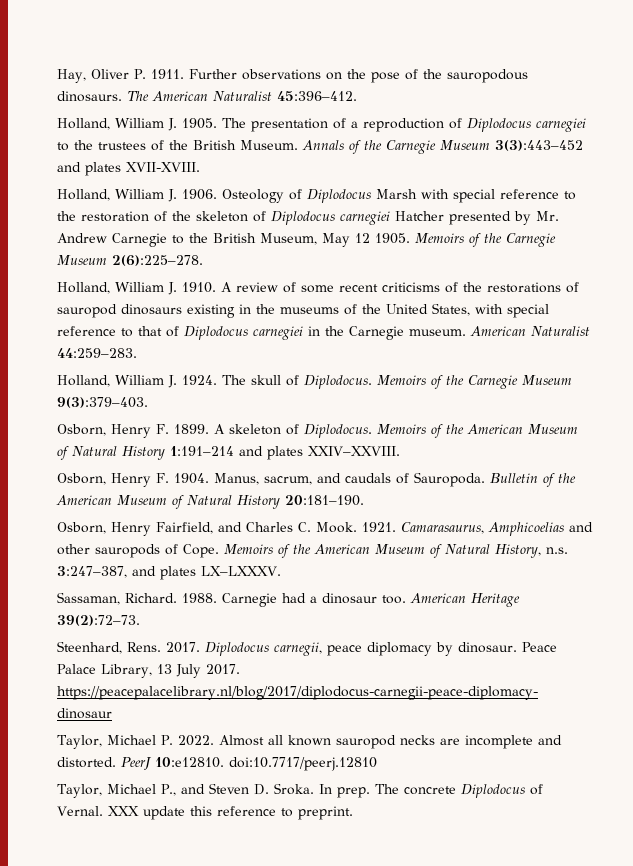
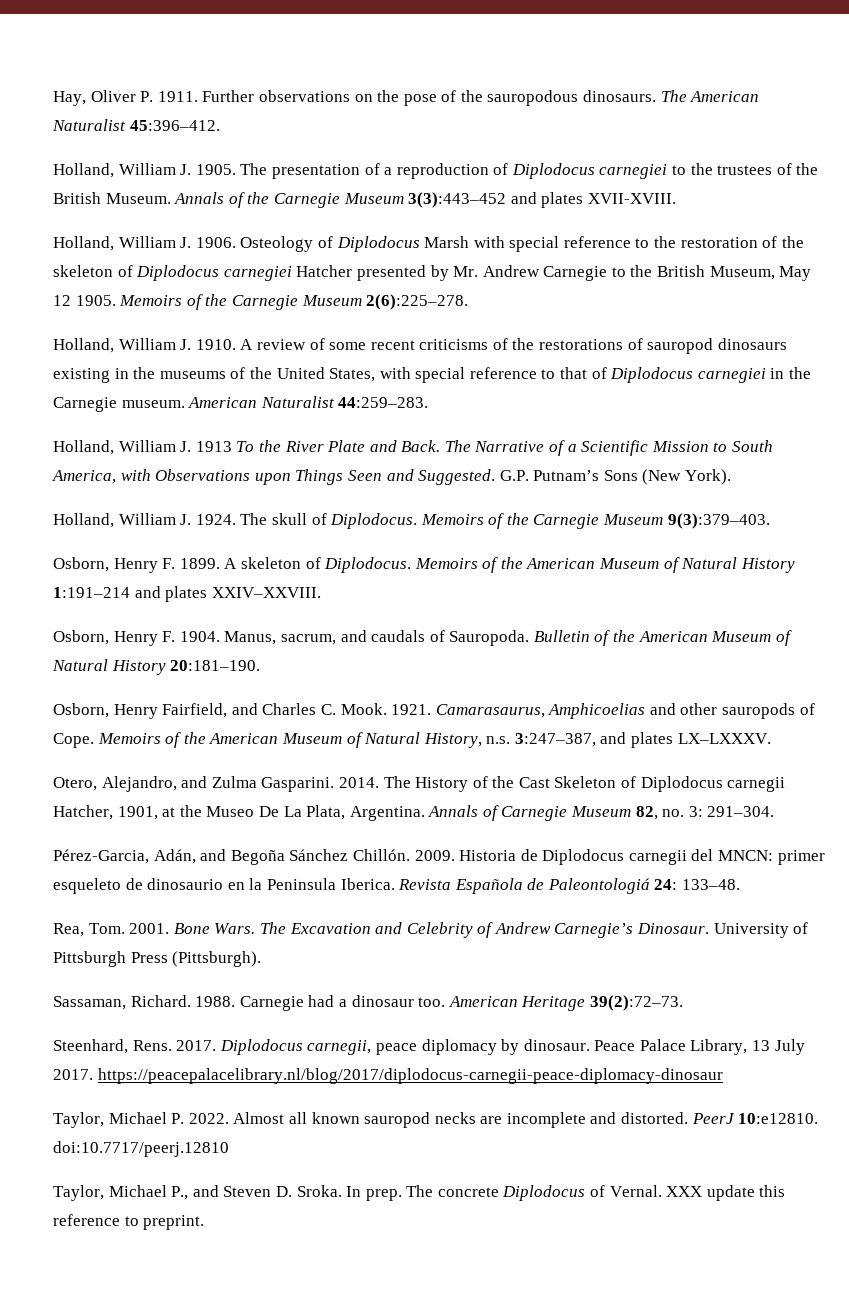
(137, 353) none -> [52,440,774,456] [51,469,732,485] // Holland, William J. 1913 To the River Plate and Back. The Narrative of a Scientific Mission to South America, with Observations upon Things Seen and Suggested. G.P. Putnam’s Sons (New York).
(281, 571) none -> [52,776,786,792] [52,805,775,821] [52,849,825,865] [52,878,741,894] [52,922,809,938] [52,951,262,967] // Otero, Alejandro, and Zulma Gasparini. 2014. The History of the Cast Skeleton of Diplodocus carnegii Hatcher, 1901, at the Museo De La Plata, Argentina. Annals of Carnegie Museum 82, no. 3: 291–304. // Pérez-Garcia, Adán, and Begoña Sánchez Chillón. 2009. Historia de Diplodocus carnegii del MNCN: primer esqueleto de dinosaurio en la Peninsula Iberica. Revista Española de Paleontologiá 24: 133–48. // Rea, Tom. 2001. Bone Wars. The Excavation and Celebrity of Andrew Carnegie’s Dinosaur. University of Pittsburgh Press (Pittsburgh).

